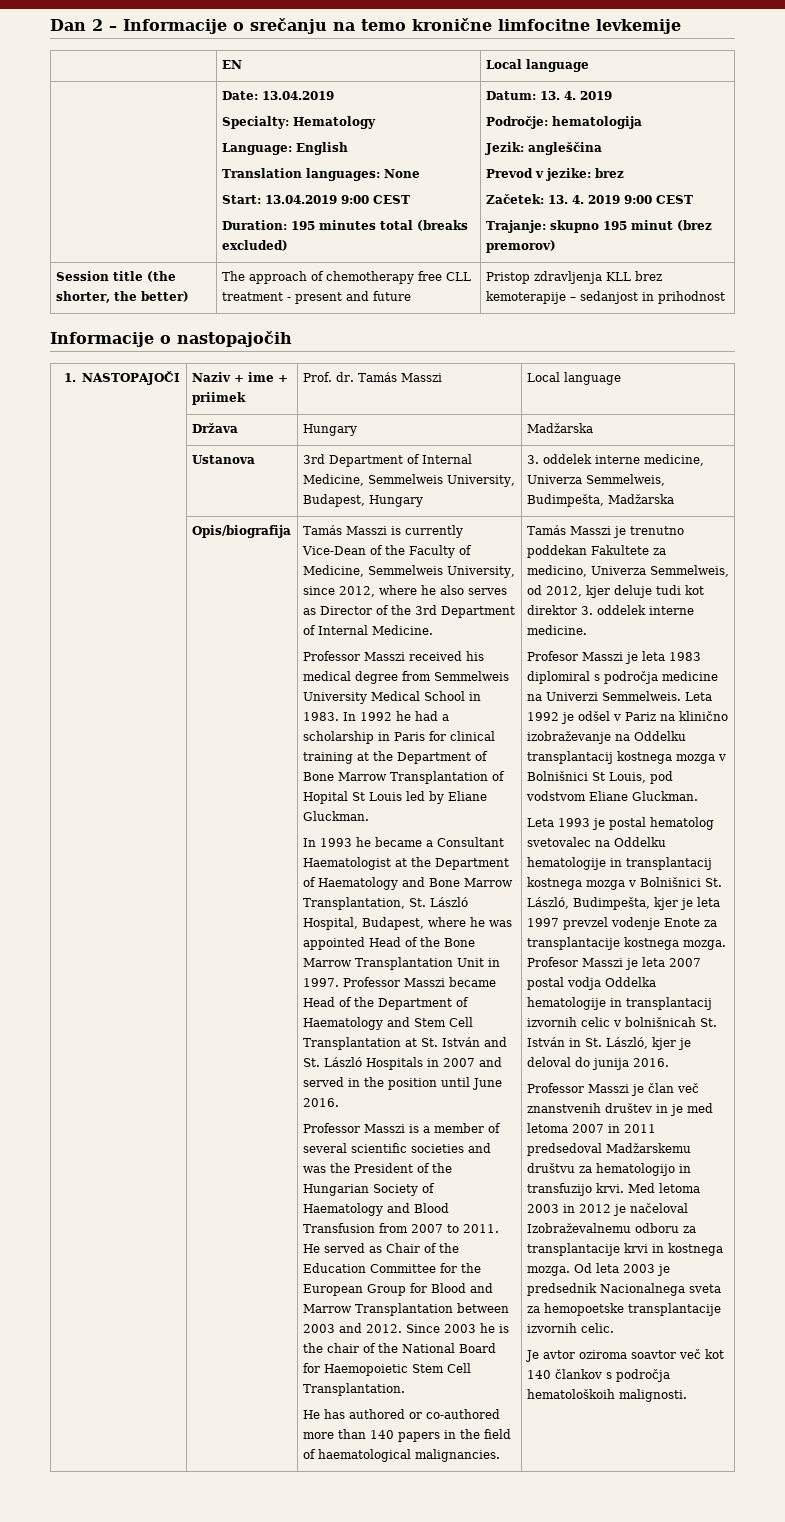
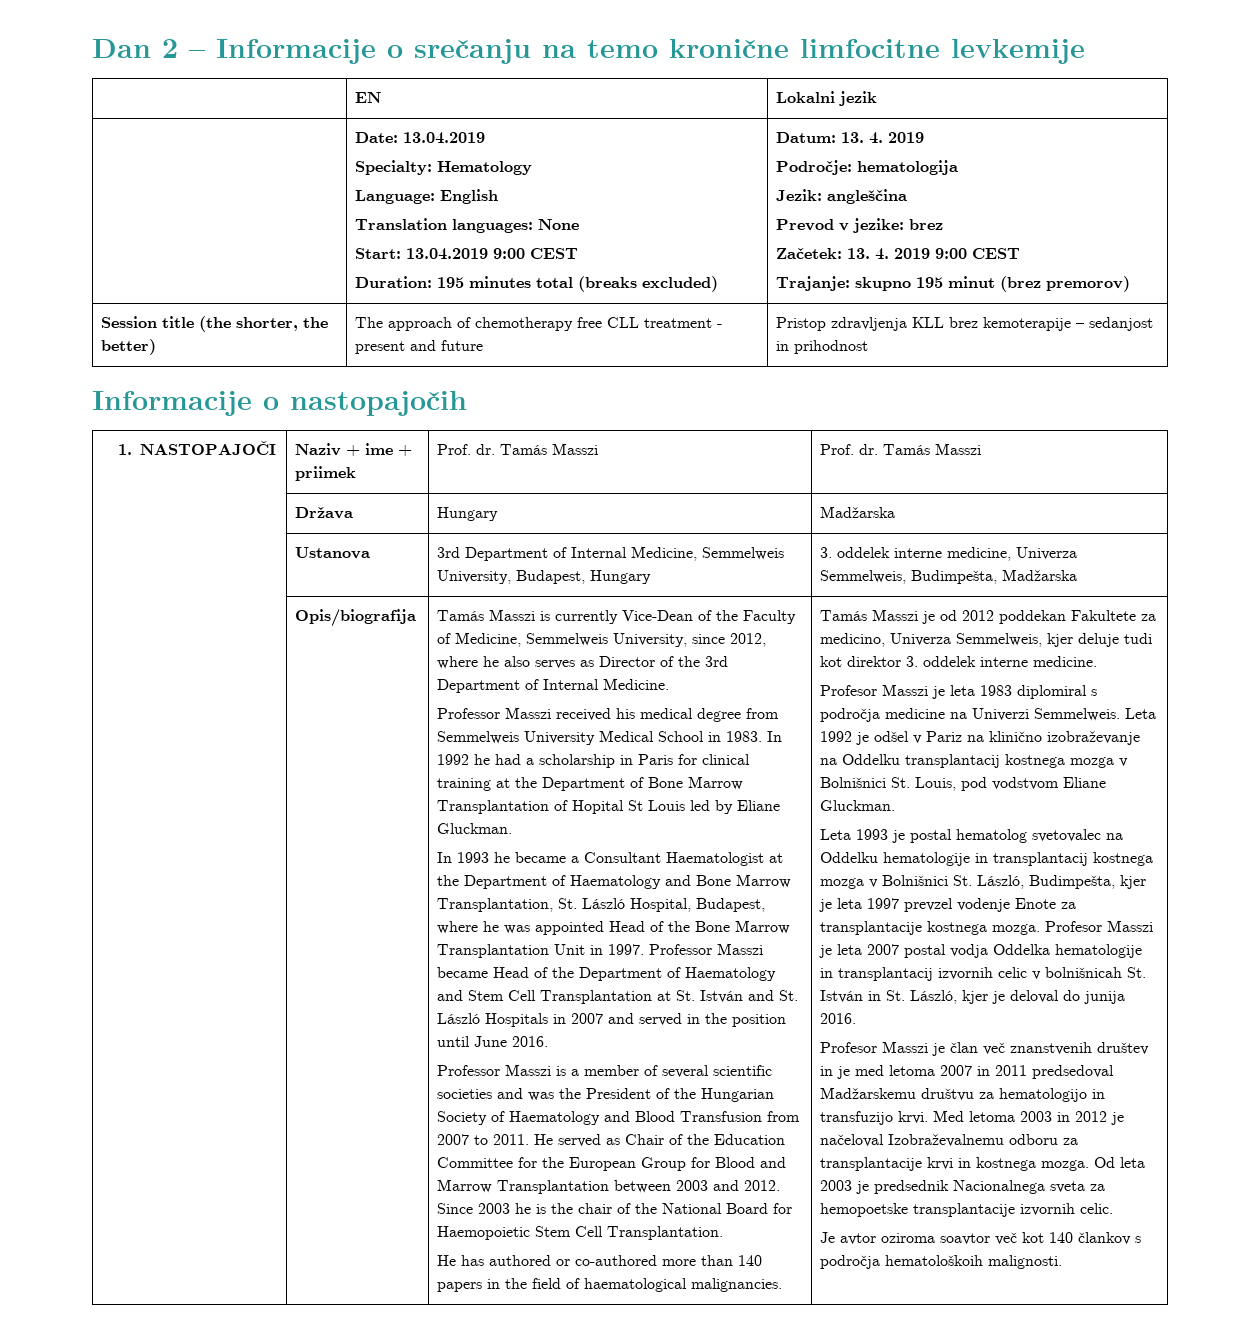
[485,59,589,72] Local language -> [775,91,877,106] Lokalni jezik
[526,372,621,385] Local language -> [819,443,981,455] Prof. dr. Tamás Masszi
[629,526,684,535] trenutno -> [939,610,994,621] od 2012
[526,585,582,597] od 2012, -> (1042, 640) none
[591,772,605,781] St -> [890,777,910,788] St.
[526,1083,584,1093] Professor -> [819,1042,877,1053] Profesor

